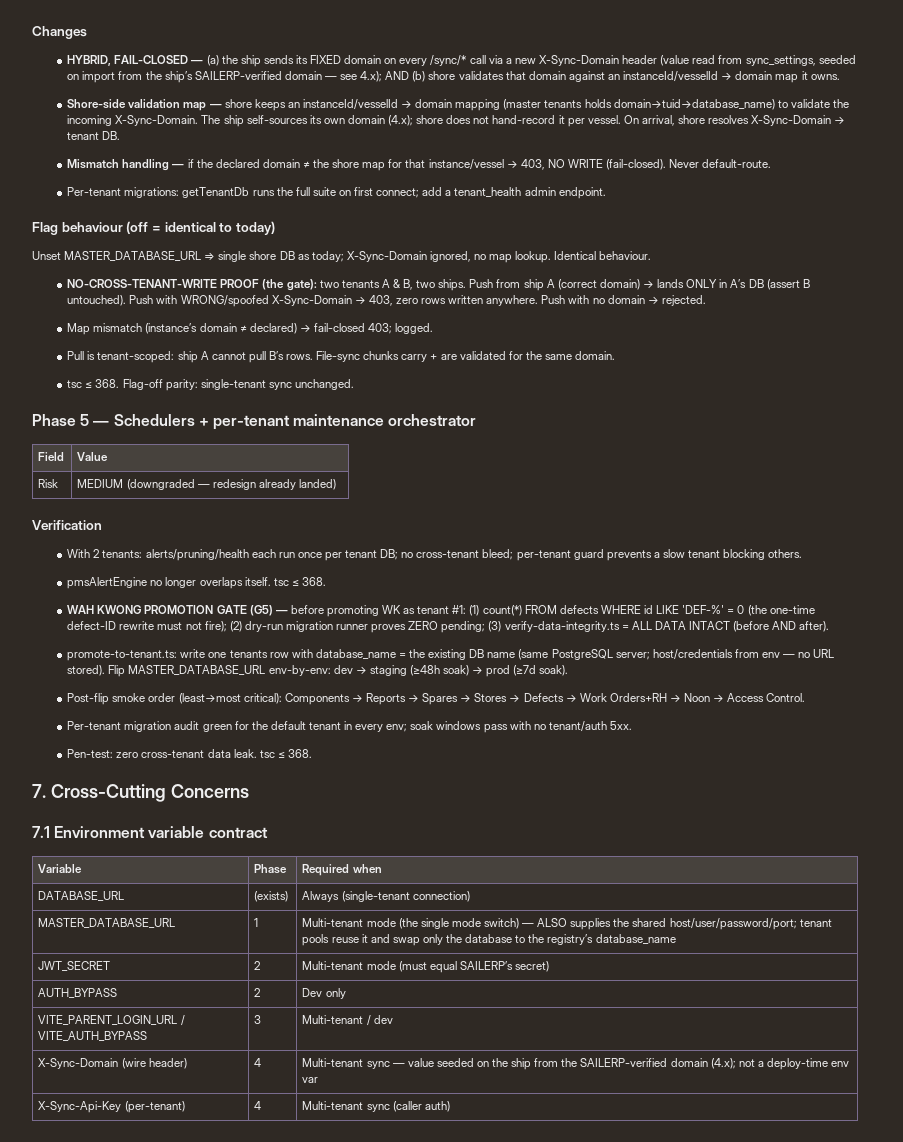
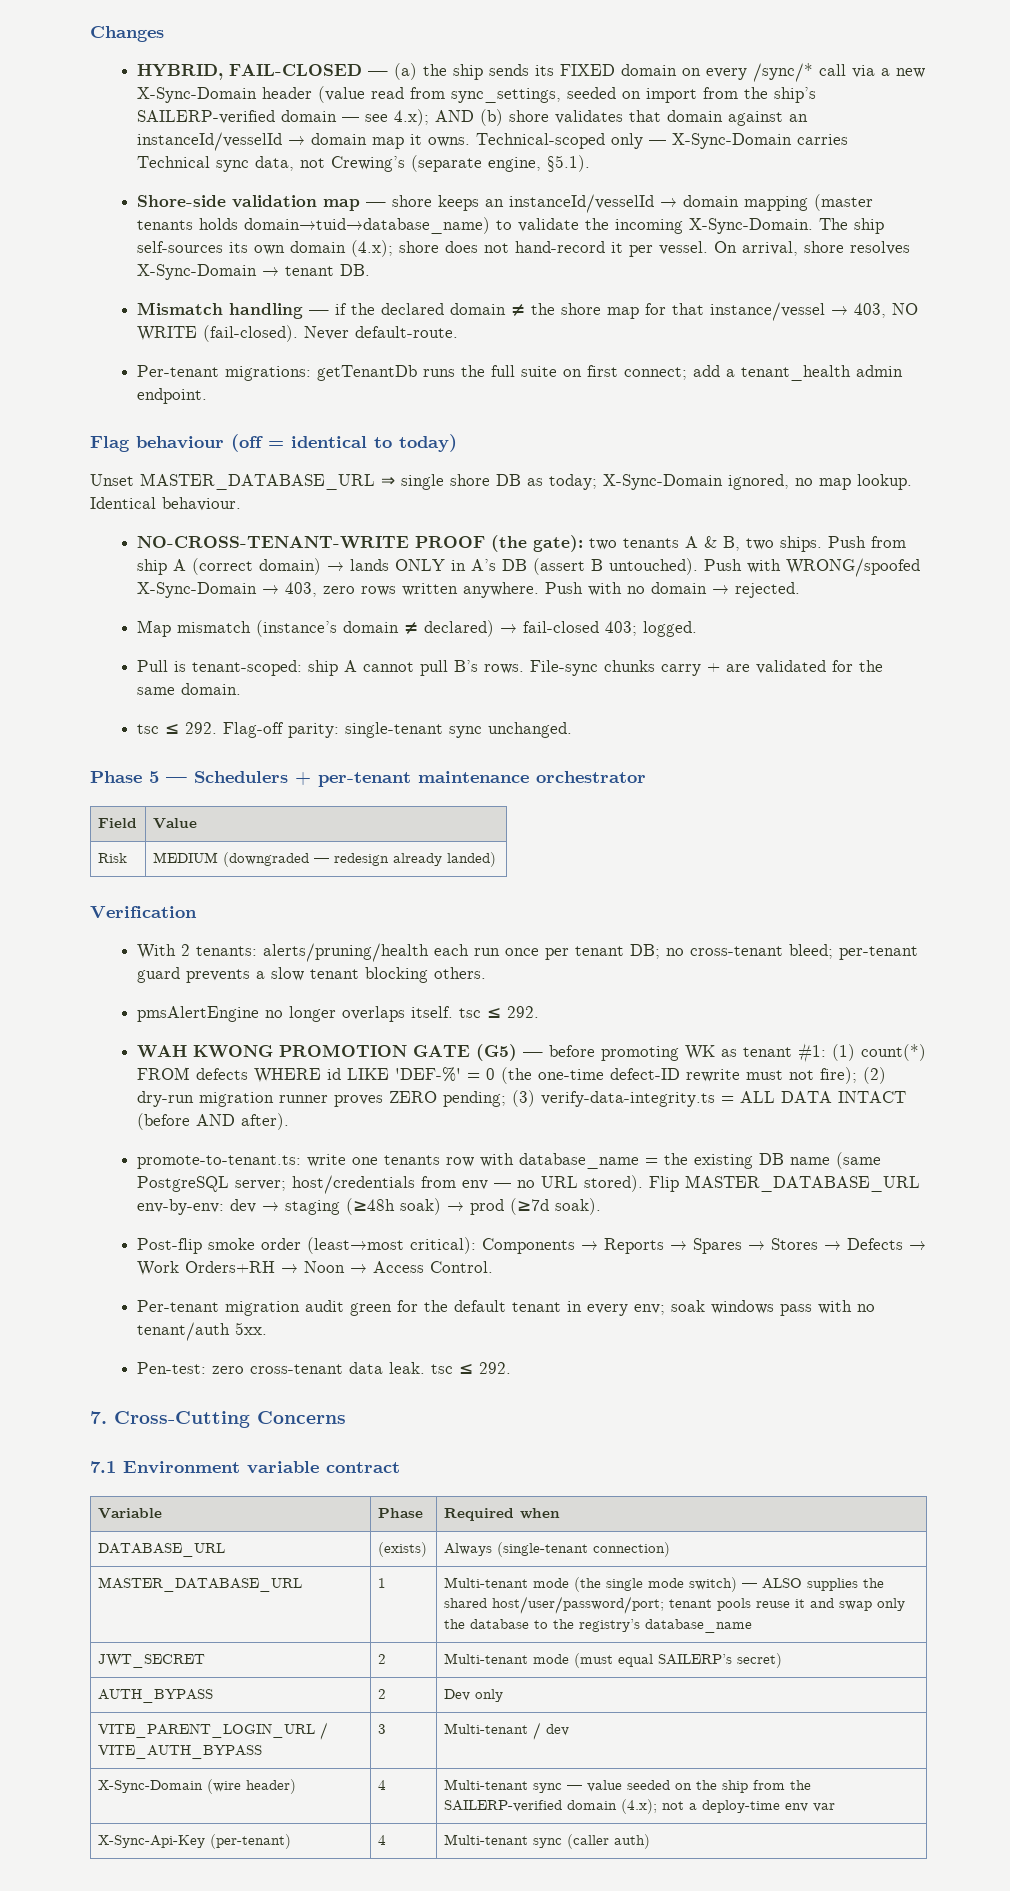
(840, 77) none -> [476,133,849,149] [137,155,591,172] Technical-scoped only — X-Sync-Domain carries Technical sync data, not Crewing’s (separate engine, §5.1).
[95,379,120,388] 368. -> [185,722,218,734] 292.
[301,577,326,586] 368. -> [507,1006,540,1018] 292.
[287,749,312,758] 368. -> [479,1362,512,1374] 292.

